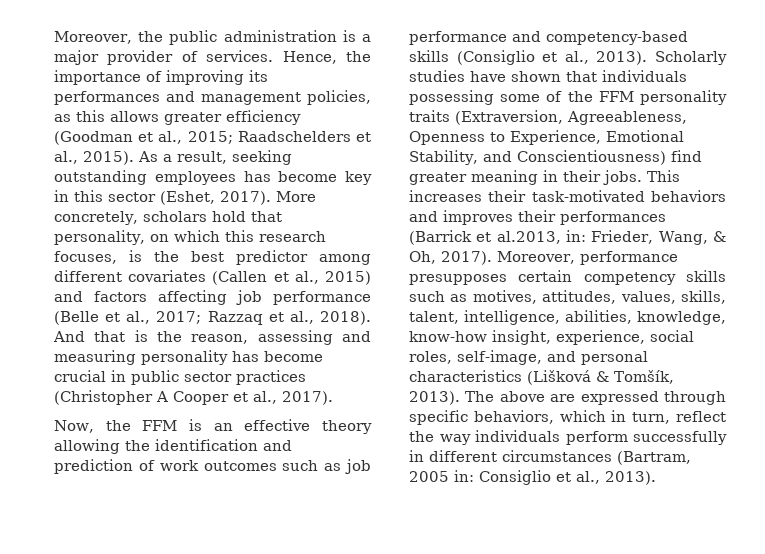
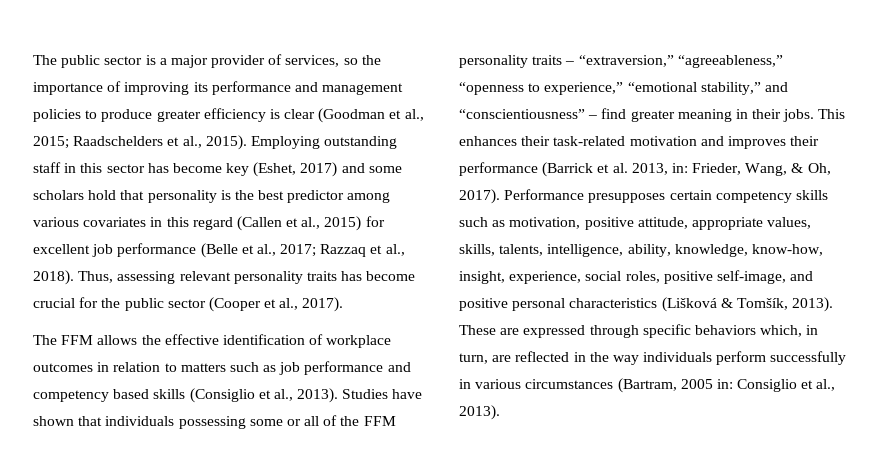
[54,30,337,45] Moreover, the public administration -> [33,55,143,68] The public sector
[206,50,337,64] services. Hence, -> [285,55,358,67] services, so
[54,91,160,105] performances -> [211,81,291,95] performance
[307,90,371,105] [54,110,301,125] policies, as this allows greater efficiency -> [33,108,316,122] policies to produce greater efficiency is clear
[138,150,292,165] [54,170,372,185] [54,190,316,205] [54,211,282,225] [54,230,326,245] [54,251,117,264] As a result, seeking outstanding employees has become key in this sector (Eshet, 2017). More concretely, scholars hold that personality, on which this research focuses, -> [250,136,398,149] [33,162,402,177] [33,190,217,203] Employing outstanding staff in this sector has become key (Eshet, 2017) and some scholars hold that personality
[54,270,207,282] different covariates -> [33,217,233,230] various covariates in this regard
[54,290,227,305] and factors affecting -> [365,216,385,227] [33,244,90,254] for excellent
[53,330,371,345] [54,350,323,365] [54,370,306,385] [54,390,333,405] [54,419,372,434] [54,439,292,454] [54,459,277,474] And that is the reason, assessing and measuring personality has become crucial in public sector practices (Christopher A Cooper et al., 2017). // Now, the FFM is an effective theory allowing the identification and prediction of work outcomes -> [78,271,416,284] [33,297,344,312] [33,334,392,348] [33,362,226,372] Thus, assessing relevant personality traits has become crucial for the public sector (Cooper et al., 2017). // The FFM allows the effective identification of workplace outcomes in relation to matters
[546,31,688,45] competency-based -> [33,389,150,402] competency based
[655,51,727,65] [409,70,465,82] Scholarly studies -> [342,389,389,399] Studies
(541, 98) none -> [286,416,320,426] or all
[455,110,687,125] [409,130,684,145] [409,150,666,165] (Extraversion, Agreeableness, Openness to Experience, Emotional Stability, and Conscientiousness) -> [565,55,783,68] [459,82,788,95] [459,109,598,119] – “extraversion,” “agreeableness,” “openness to experience,” “emotional stability,” and “conscientiousness” –
[409,190,726,202] increases their task-motivated behaviors -> [459,136,697,146] enhances their task-related motivation
[560,211,666,225] performances -> [459,162,538,176] performance
[496,231,561,244] al.2013, -> [612,163,668,175] al. 2013,
[497,251,678,265] Moreover, performance -> [504,189,585,200] Performance
[472,290,726,304] [409,310,726,325] [409,331,487,342] motives, attitudes, values, skills, talent, intelligence, abilities, knowledge, know-how -> [509,217,812,230] [459,244,823,257] motivation, positive attitude, appropriate values, skills, talents, intelligence, ability, knowledge, know-how,
(452, 357) none -> [663,271,713,284] positive
(576, 356) none -> [459,298,508,311] positive
[465,391,545,402] The above -> [459,325,496,335] These
[473,410,726,424] behaviors, which in turn, reflect -> [694,325,819,337] [459,351,586,364] behaviors which, in turn, are reflected in
[429,450,497,462] different -> [475,379,522,389] various

